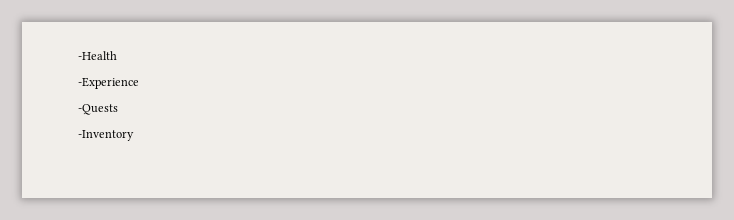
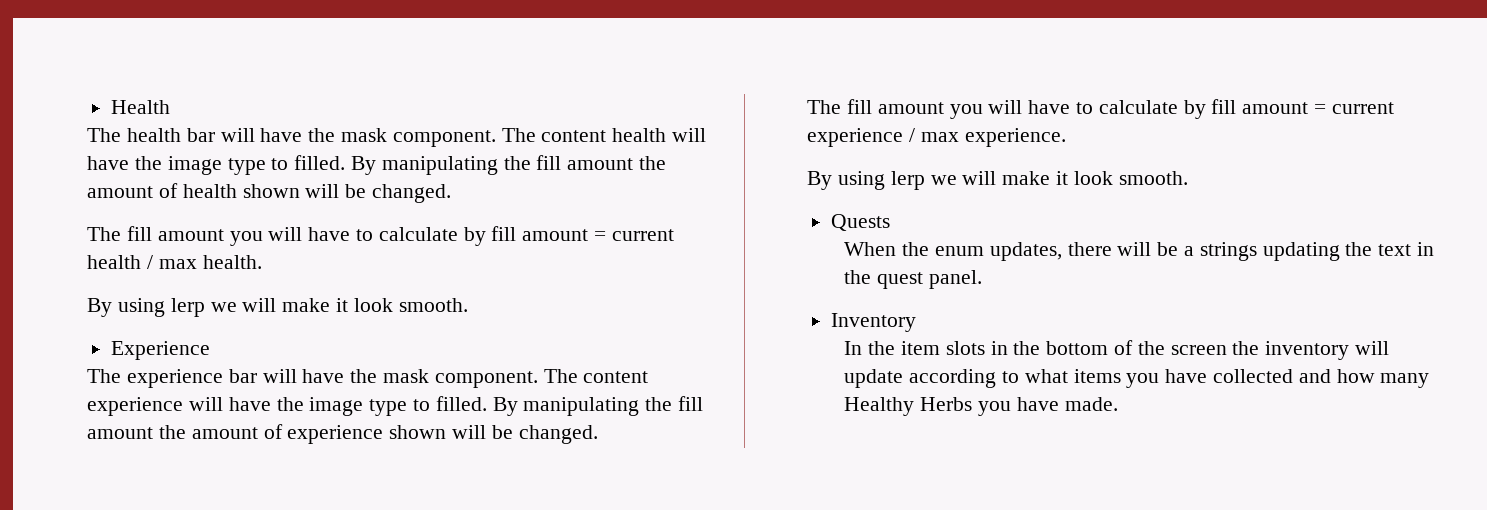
[78,51,117,60] [78,77,139,89] [78,104,118,115] [78,130,134,141] -Health // -Experience // -Quests // -Inventory -> [110,100,170,114] [87,128,707,147] [87,155,667,175] [87,183,452,203] [87,226,674,246] [87,255,262,269] [87,298,468,317] [110,341,210,360] [87,369,649,388] [87,396,704,416] [87,424,598,444] [807,99,1394,119] [807,128,1066,147] [807,171,1188,190] [830,214,890,231] [844,242,1435,261] [844,270,983,289] [830,313,916,332] [844,340,1390,360] [844,369,1430,388] [844,397,1118,416] Health // The health bar will have the mask component. The content health will have the image type to filled. By manipulating the fill amount the amount of health shown will be changed. // The fill amount you will have to calculate by fill amount = current health / max health. // By using lerp we will make it look smooth. // Experience // The experience bar will have the mask component. The content experience will have the image type to filled. By manipulating the fill amount the amount of experience shown will be changed. // The fill amount you will have to calculate by fill amount = current experience / max experience. // By using lerp we will make it look smooth. // Quests // When the enum updates, there will be a strings updating the text in the quest panel. // Inventory // In the item slots in the bottom of the screen the inventory will update according to what items you have collected and how many Healthy Herbs you have made.

